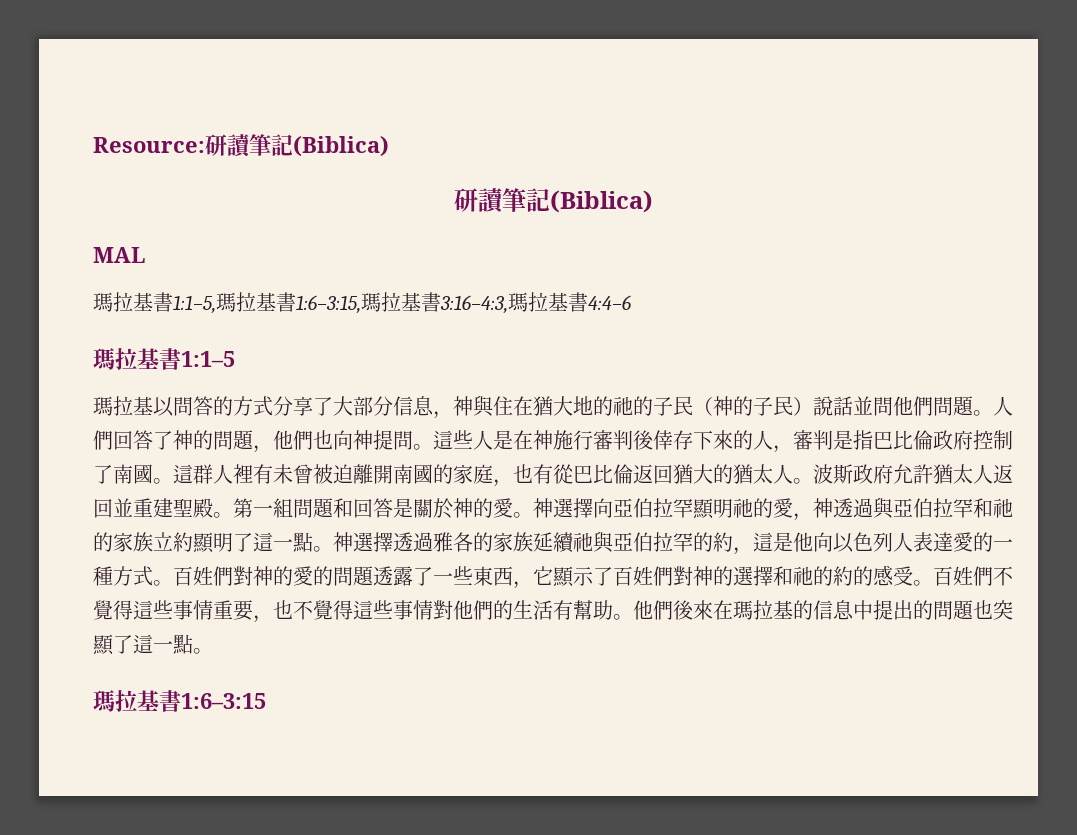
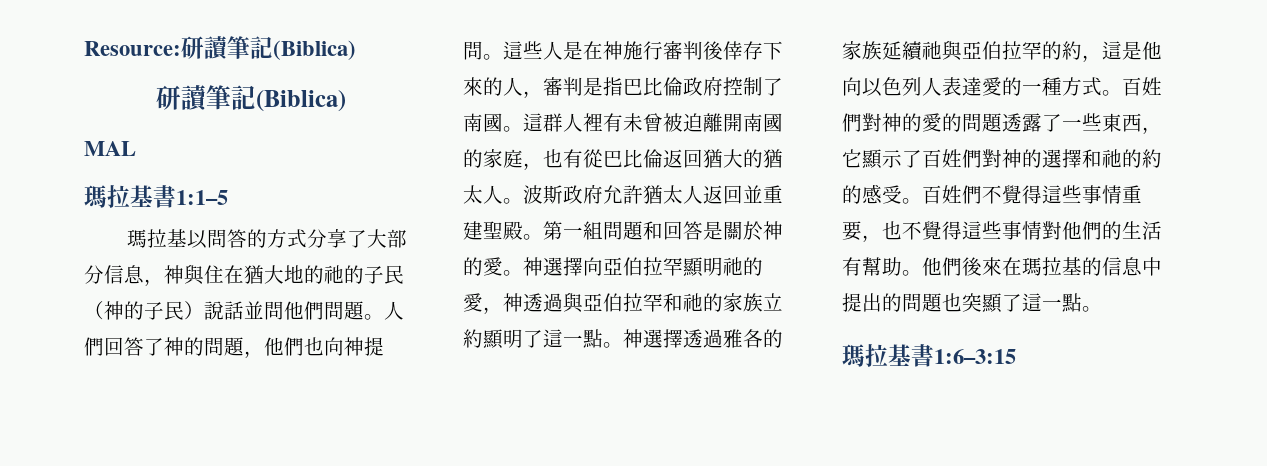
[93,292,631,314] // 瑪拉基書1:1–5,瑪拉基書1:6–3:15,瑪拉基書3:16–4:3,瑪拉基書4:4–6 -> (136, 148) none

